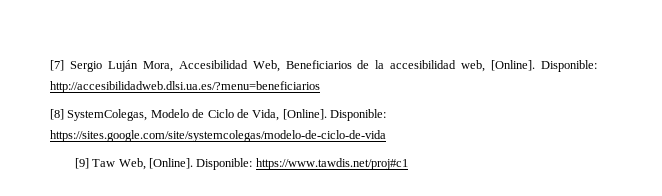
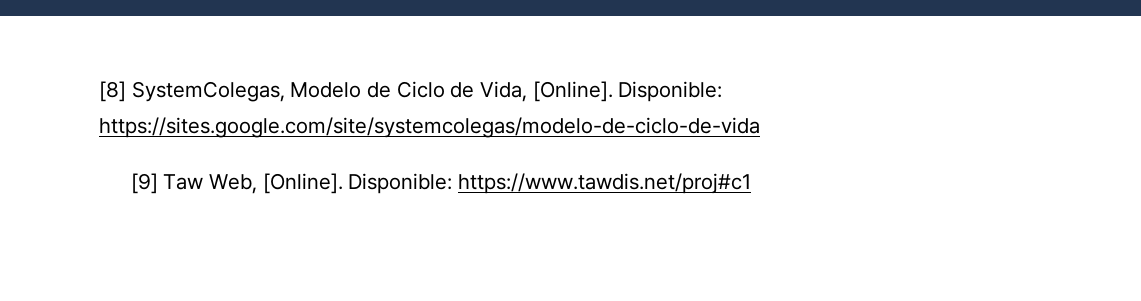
[50,60,598,72] [50,81,320,93] [7] Sergio Luján Mora, Accesibilidad Web, Beneficiarios de la accesibilidad web, [Online]. Disponible: http://accesibilidadweb.dlsi.ua.es/?menu=beneficiarios // -> (99, 91) none

